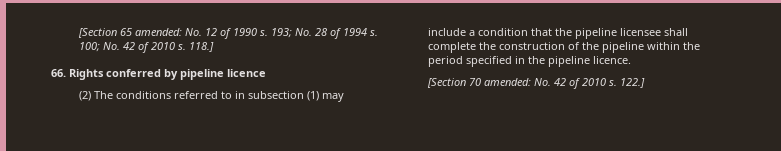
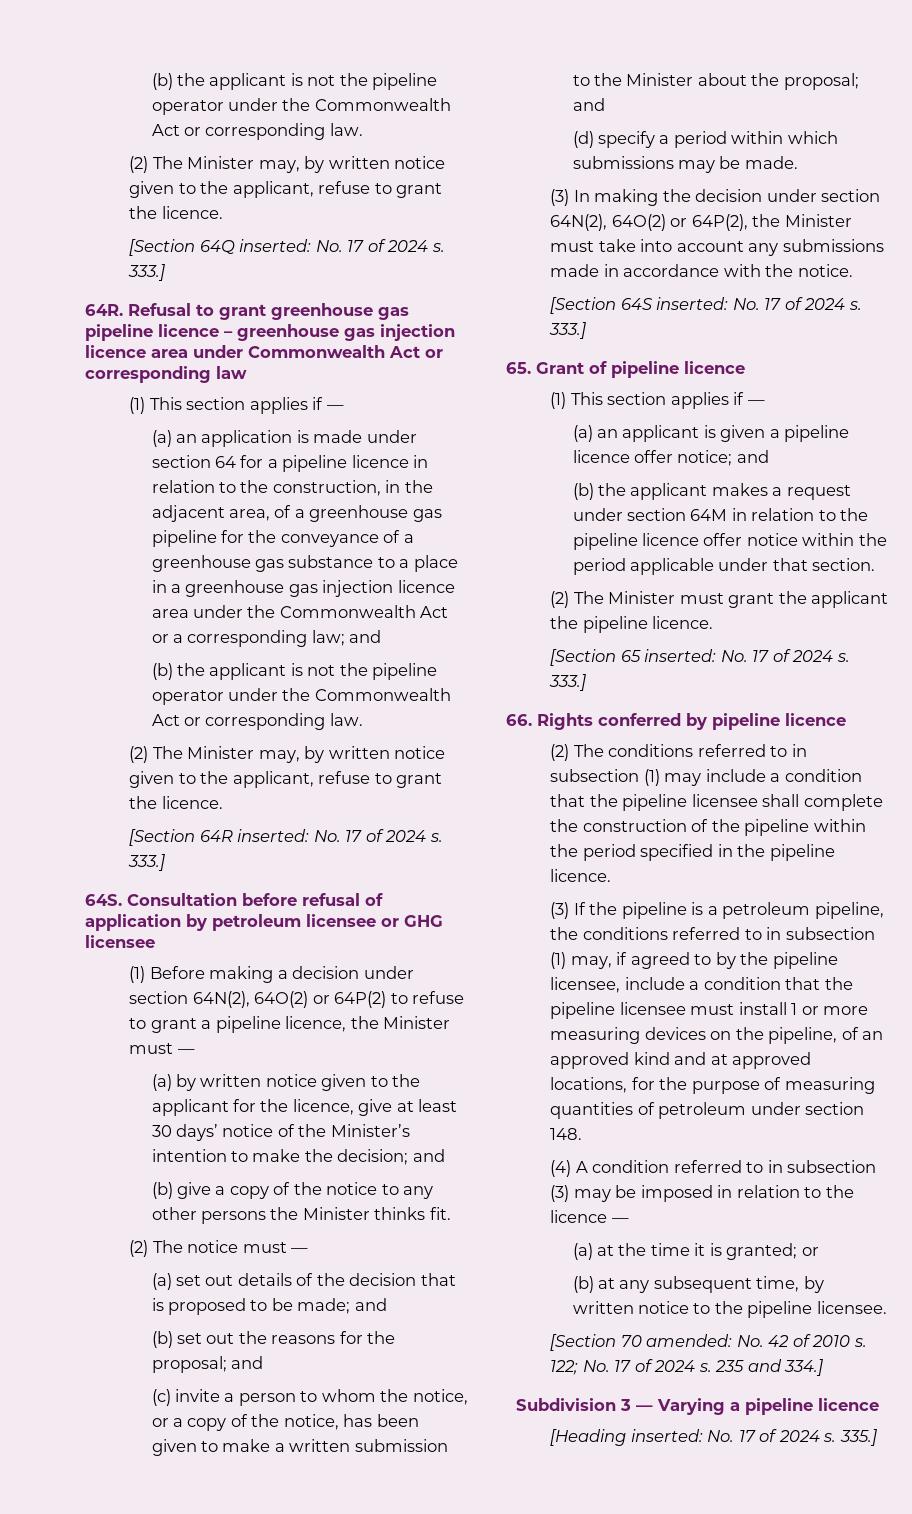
[78,28,379,39] [79,42,215,53] [Section 65 amended: No. 12 of 1990 s. 193; No. 28 of 1994 s. 100; No. 42 of 2010 s. 118.] -> [151,73,438,90] [151,98,451,115] [151,123,363,140] [129,156,446,173] [129,181,443,198] [129,206,223,219] [129,239,445,256] [128,264,166,281] [85,303,409,320] [85,324,455,341] [85,345,443,358] [85,366,247,383] [129,397,344,414] [151,430,417,447] [151,455,429,472] [151,480,433,496] [151,505,442,522] [151,530,414,547] [151,555,458,572] [151,580,455,597] [151,605,449,618] [151,630,382,647] [151,663,438,680] [151,688,451,705] [151,713,363,730] [129,746,446,763] [129,771,443,788] [129,796,223,809] [129,829,443,846] [128,854,166,871] [85,893,383,906] [85,914,443,931] [85,935,155,948] [129,966,414,983] [129,991,465,1008] [129,1016,451,1033] [129,1043,195,1054] [151,1074,421,1091] [151,1099,458,1116] [151,1124,410,1141] [151,1149,445,1165] [151,1182,434,1199] [151,1207,451,1224] [129,1240,309,1257] [151,1273,456,1290] [151,1298,387,1315] [151,1331,396,1348] [151,1356,264,1373] [151,1389,468,1406] [151,1414,419,1431] [151,1439,448,1456] [572,73,859,90] [572,98,605,111] [572,131,838,148] [572,156,798,173] [550,189,881,206] [550,214,852,231] [550,239,884,256] [550,264,853,277] [550,297,862,314] [549,322,587,339] [506,361,745,378] [550,392,765,409] [572,425,850,442] [572,450,769,466] [572,483,851,500] [572,508,869,521] [572,533,887,550] [572,558,876,575] [550,591,889,608] [550,616,714,633] [550,649,850,666] [549,674,587,691] (b) the applicant is not the pipeline operator under the Commonwealth Act or corresponding law. // (2) The Minister may, by written notice given to the applicant, refuse to grant the licence. // [Section 64Q inserted: No. 17 of 2024 s. 333.] // 64R. Refusal to grant greenhouse gas pipeline licence – greenhouse gas injection licence area under Commonwealth Act or corresponding law // (1) This section applies if — // (a) an application is made under section 64 for a pipeline licence in relation to the construction, in the adjacent area, of a greenhouse gas pipeline for the conveyance of a greenhouse gas substance to a place in a greenhouse gas injection licence area under the Commonwealth Act or a corresponding law; and // (b) the applicant is not the pipeline operator under the Commonwealth Act or corresponding law. // (2) The Minister may, by written notice given to the applicant, refuse to grant the licence. // [Section 64R inserted: No. 17 of 2024 s. 333.] // 64S. Consultation before refusal of application by petroleum licensee or GHG licensee // (1) Before making a decision under section 64N(2), 64O(2) or 64P(2) to refuse to grant a pipeline licence, the Minister must — // (a) by written notice given to the applicant for the licence, give at least 30 days’ notice of the Minister’s intention to make the decision; and // (b) give a copy of the notice to any other persons the Minister thinks fit. // (2) The notice must — // (a) set out details of the decision that is proposed to be made; and // (b) set out the reasons for the proposal; and // (c) invite a person to whom the notice, or a copy of the notice, has been given to make a written submission to the Minister about the proposal; and // (d) specify a period within which submissions may be made. // (3) In making the decision under section 64N(2), 64O(2) or 64P(2), the Minister must take into account any submissions made in accordance with the notice. // [Section 64S inserted: No. 17 of 2024 s. 333.] // 65. Grant of pipeline licence // (1) This section applies if — // (a) an applicant is given a pipeline licence offer notice; and // (b) the applicant makes a request under section 64M in relation to the pipeline licence offer notice within the period applicable under that section. // (2) The Minister must grant the applicant the pipeline licence. // [Section 65 inserted: No. 17 of 2024 s. 333.]
(632, 60) none -> [550,902,884,919] [550,927,875,940] [550,952,838,969] [550,977,853,993] [550,1002,869,1019] [550,1027,884,1044] [550,1052,812,1069] [550,1077,875,1094] [550,1102,865,1119] [550,1128,583,1140] [550,1160,877,1177] [550,1185,854,1202] [550,1210,629,1223] [572,1243,819,1260] [572,1276,824,1293] [572,1301,887,1318] // (3) If the pipeline is a petroleum pipeline, the conditions referred to in subsection (1) may, if agreed to by the pipeline licensee, include a condition that the pipeline licensee must install 1 or more measuring devices on the pipeline, of an approved kind and at approved locations, for the purpose of measuring quantities of petroleum under section 148. // (4) A condition referred to in subsection (3) may be imposed in relation to the licence — // (a) at the time it is granted; or // (b) at any subsequent time, by written notice to the pipeline licensee.
[620,78,646,88] 122.] -> [550,1359,824,1376] [516,1398,879,1415] [550,1429,877,1446] 122; No. 17 of 2024 s. 235 and 334.] // Subdivision 3 — Varying a pipeline licence // [Heading inserted: No. 17 of 2024 s. 335.]

